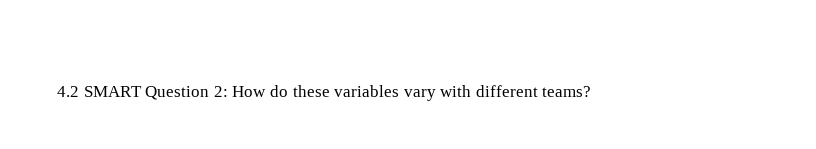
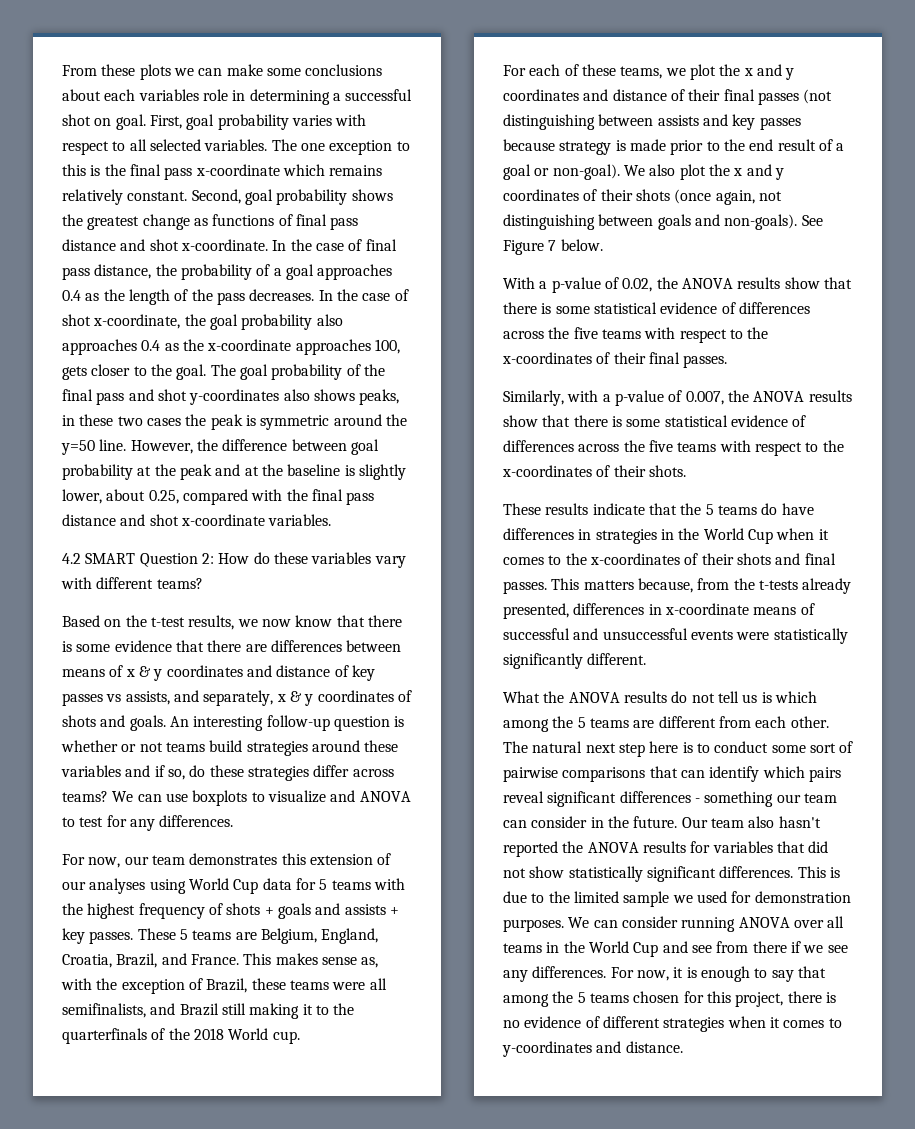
(57, 91) none -> [62,64,383,80] [62,89,413,105] [62,114,367,130] [62,139,410,155] [62,164,383,180] [62,189,393,205] [62,214,359,230] [62,239,397,251] [62,264,393,280] [62,289,409,305] [62,314,343,330] [62,339,400,355] [62,364,385,380] [62,389,400,405] [62,414,407,430] [61,439,379,455] [62,464,406,480] [62,489,375,505] [62,514,332,526] From these plots we can make some conclusions about each variables role in determining a successful shot on goal. First, goal probability varies with respect to all selected variables. The one exception to this is the final pass x-coordinate which remains relatively constant. Second, goal probability shows the greatest change as functions of final pass distance and shot x-coordinate. In the case of final pass distance, the probability of a goal approaches 0.4 as the length of the pass decreases. In the case of shot x-coordinate, the goal probability also approaches 0.4 as the x-coordinate approaches 100, gets closer to the goal. The goal probability of the final pass and shot y-coordinates also shows peaks, in these two cases the peak is symmetric around the y=50 line. However, the difference between goal probability at the peak and at the baseline is slightly lower, about 0.25, compared with the final pass distance and shot x-coordinate variables. //
(592, 91) none -> [62,615,402,630] [62,640,402,652] [62,665,375,681] [62,690,412,706] [62,715,405,731] [61,740,399,756] [61,765,394,781] [62,790,411,806] [62,815,234,831] [62,853,392,868] [62,878,405,894] [62,903,399,919] [62,928,379,944] [62,953,379,968] [61,978,387,994] [62,1003,355,1019] [62,1028,300,1044] [503,64,795,80] [503,89,833,105] [503,114,801,130] [503,139,845,155] [503,164,784,180] [503,189,782,205] [503,214,823,230] [503,239,603,255] [503,277,852,293] [503,302,810,314] [503,327,769,343] [502,352,728,368] [503,390,852,406] [503,415,807,427] [503,440,844,456] [502,465,686,477] [503,503,814,515] [503,528,829,544] [503,553,836,565] [503,578,852,594] [503,603,815,619] [503,628,848,644] [503,653,647,669] [503,691,817,703] [503,716,829,732] [503,741,854,757] [503,766,841,782] [503,791,837,807] [503,816,821,828] [503,841,829,857] [503,866,840,882] [503,891,851,907] [503,916,845,932] [503,941,848,957] [503,966,826,982] [503,991,836,1007] [503,1016,842,1032] [502,1041,683,1057] // Based on the t-test results, we now know that there is some evidence that there are differences between means of x & y coordinates and distance of key passes vs assists, and separately, x & y coordinates of shots and goals. An interesting follow-up question is whether or not teams build strategies around these variables and if so, do these strategies differ across teams? We can use boxplots to visualize and ANOVA to test for any differences. // For now, our team demonstrates this extension of our analyses using World Cup data for 5 teams with the highest frequency of shots + goals and assists + key passes. These 5 teams are Belgium, England, Croatia, Brazil, and France. This makes sense as, with the exception of Brazil, these teams were all semifinalists, and Brazil still making it to the quarterfinals of the 2018 World cup. // For each of these teams, we plot the x and y coordinates and distance of their final passes (not distinguishing between assists and key passes because strategy is made prior to the end result of a goal or non-goal). We also plot the x and y coordinates of their shots (once again, not distinguishing between goals and non-goals). See Figure 7 below. // With a p-value of 0.02, the ANOVA results show that there is some statistical evidence of differences across the five teams with respect to the x-coordinates of their final passes. // Similarly, with a p-value of 0.007, the ANOVA results show that there is some statistical evidence of differences across the five teams with respect to the x-coordinates of their shots. // These results indicate that the 5 teams do have differences in strategies in the World Cup when it comes to the x-coordinates of their shots and final passes. This matters because, from the t-tests already presented, differences in x-coordinate means of successful and unsuccessful events were statistically significantly different. // What the ANOVA results do not tell us is which among the 5 teams are different from each other. The natural next step here is to conduct some sort of pairwise comparisons that can identify which pairs reveal significant differences - something our team can consider in the future. Our team also hasn't reported the ANOVA results for variables that did not show statistically significant differences. This is due to the limited sample we used for demonstration purposes. We can consider running ANOVA over all teams in the World Cup and see from there if we see any differences. For now, it is enough to say that among the 5 teams chosen for this project, there is no evidence of different strategies when it comes to y-coordinates and distance.

